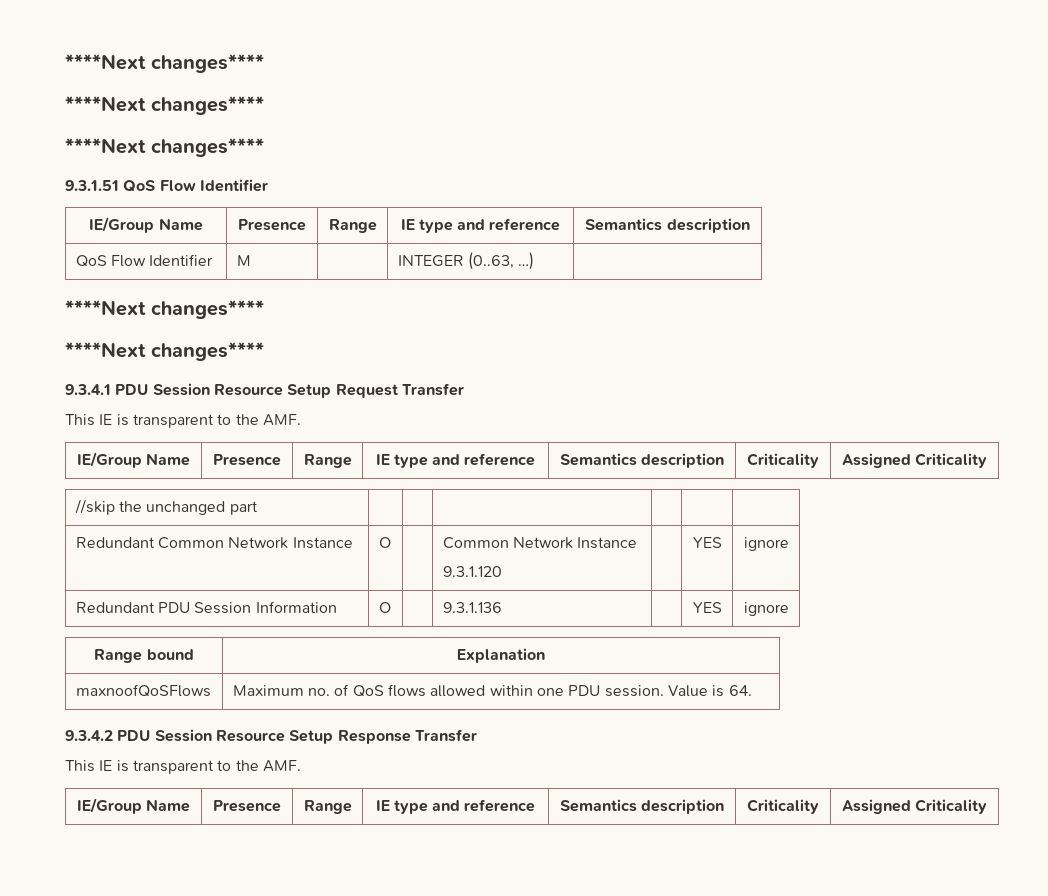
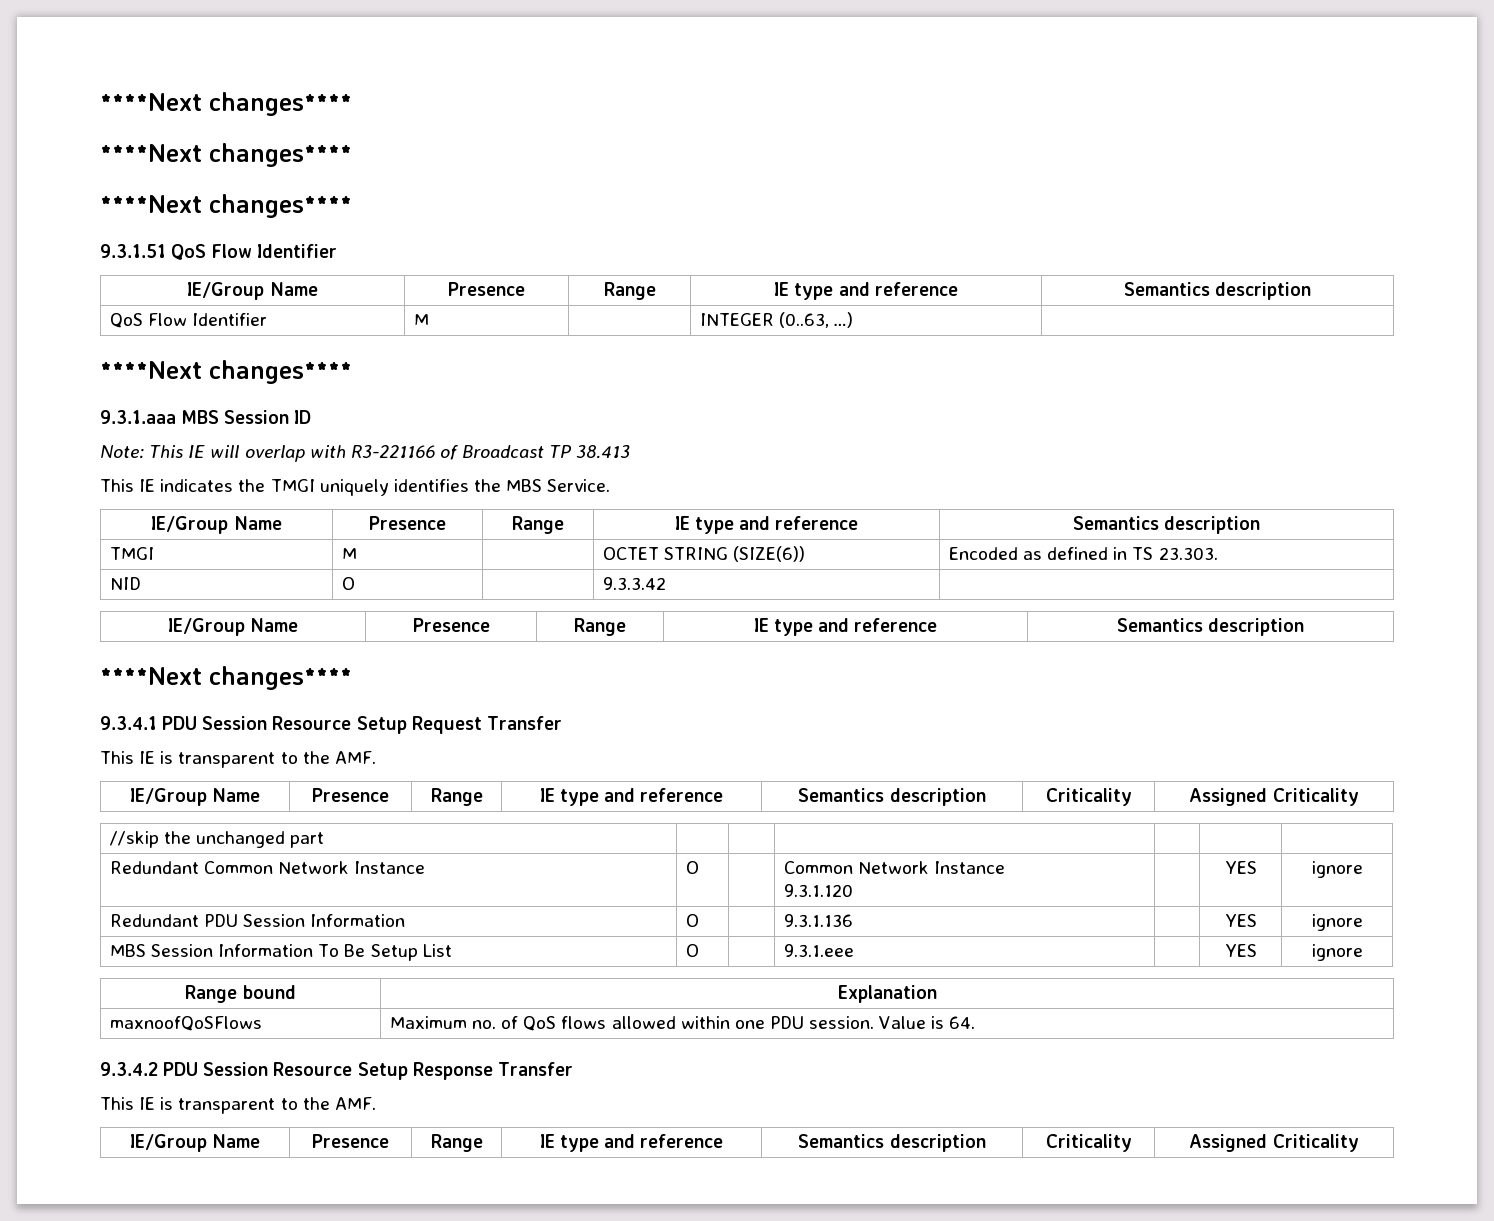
(264, 309) none -> [100,410,312,424] [100,445,631,462] [100,479,611,496] [151,516,282,534] [368,516,446,530] [512,516,564,534] [674,516,859,534] [1072,516,1261,534] [109,547,154,560] [341,548,357,560] [602,546,806,562] [948,547,1218,560] [109,577,141,590] [341,577,355,590] [602,577,666,590] [167,618,299,636] [412,618,490,632] [574,618,626,636] [753,618,938,636] [1116,618,1305,636] // 9.3.1.aaa MBS Session ID // Note: This IE will overlap with R3-221166 of Broadcast TP 38.413 // This IE indicates the TMGI uniquely identifies the MBS Service. // IE/Group Name | Presence | Range | IE type and reference | Semantics description // TMGI | M | | OCTET STRING (SIZE(6)) | Encoded as defined in TS 23.303. // NID | O | | 9.3.3.42 | // IE/Group Name | Presence | Range | IE type and reference | Semantics description
(789, 609) none -> [109,944,452,961] [685,944,699,957] [783,944,854,957] [1224,944,1257,957] [1311,944,1363,961] // MBS Session Information To Be Setup List | O | | 9.3.1.eee | | YES | ignore

